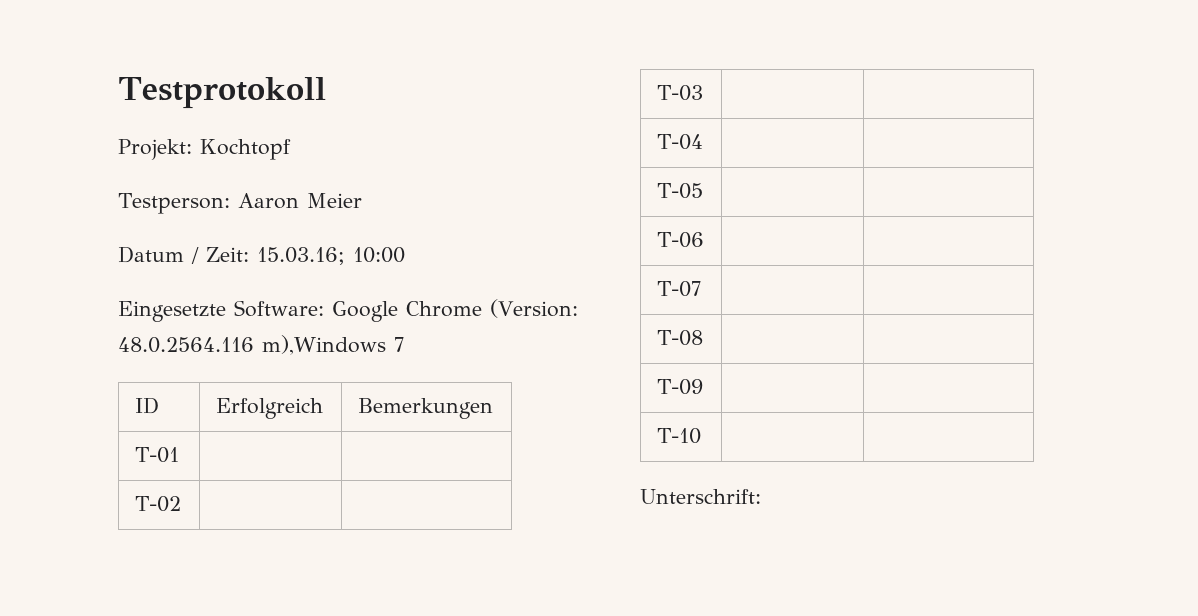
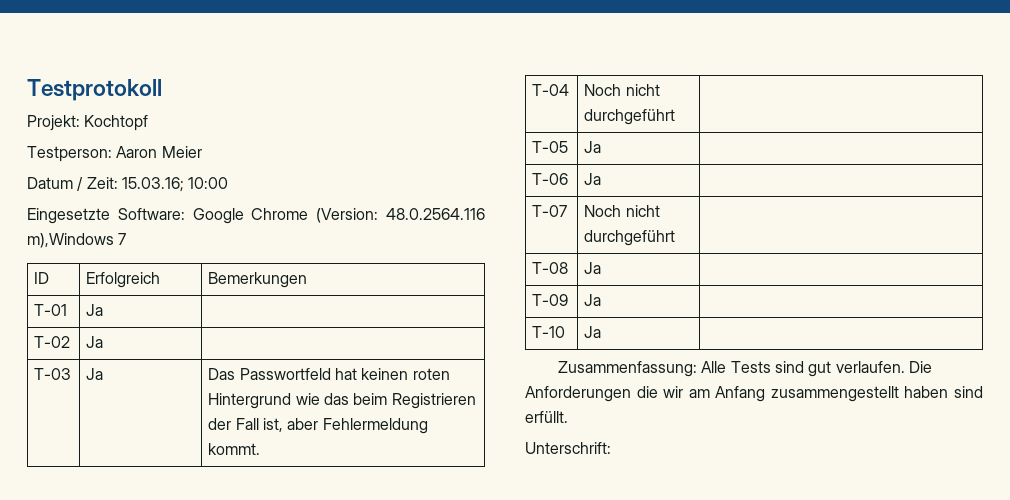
(179, 455) none -> [86,304,104,316] Ja
(181, 504) none -> [86,336,104,348] Ja
[656,134,703,150] | // T-04 | -> [86,368,104,380] [208,368,450,380] [208,393,476,409] [208,418,428,434] [208,443,261,455] [532,84,570,96] [584,84,660,96] [584,109,676,125] Ja | Das Passwortfeld hat keinen roten Hintergrund wie das beim Registrieren der Fall ist, aber Fehlermeldung kommt. // T-04 | Noch nicht durchgeführt
(703, 191) none -> [584,141,602,153] Ja
(704, 240) none -> [584,173,602,185] Ja
(701, 289) none -> [584,205,660,217] [584,230,676,246] Noch nicht durchgeführt
(703, 338) none -> [584,262,602,274] Ja
(703, 387) none -> [584,294,602,306] Ja
(701, 436) | -> [584,326,602,338] [558,361,933,377] [525,386,983,402] [525,411,568,423] Ja | // Zusammenfassung: Alle Tests sind gut verlaufen. Die Anforderungen die wir am Anfang zusammengestellt haben sind erfüllt.

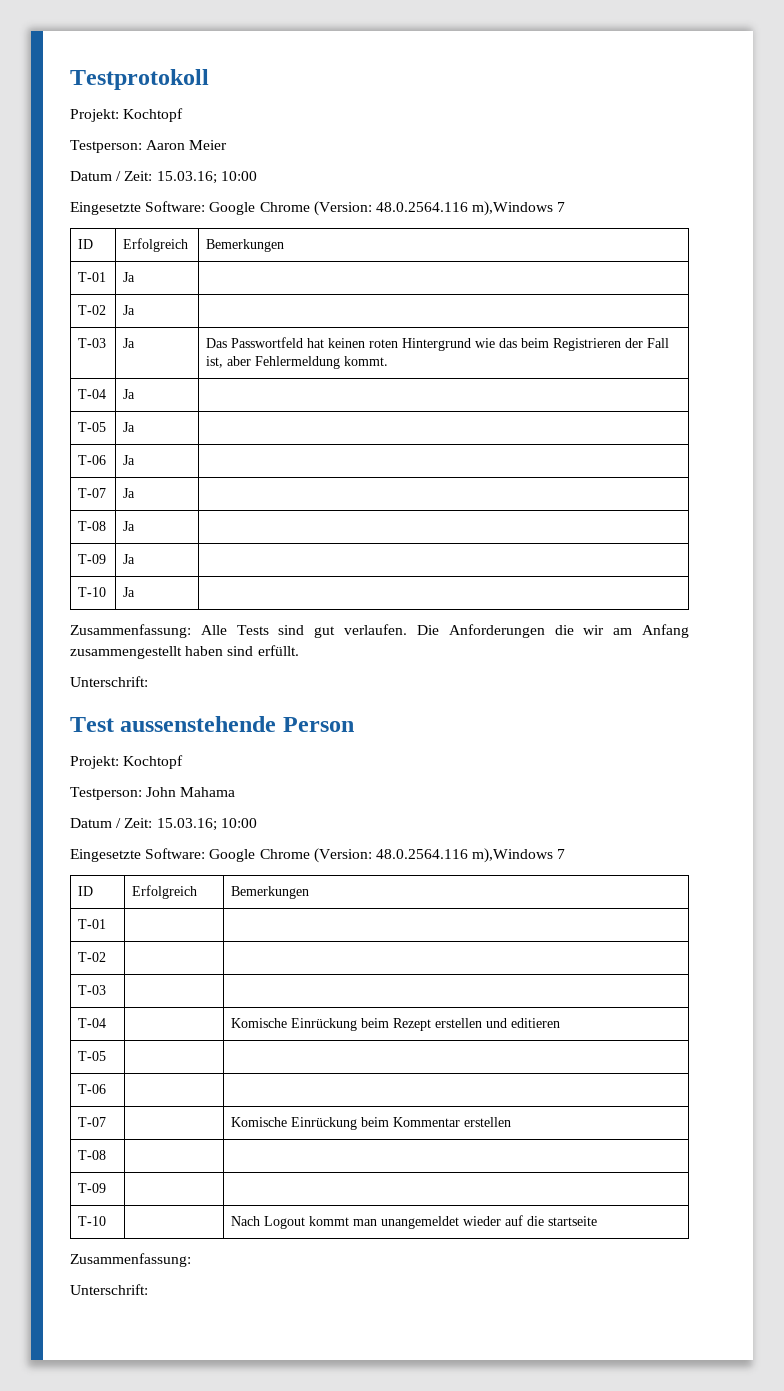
[584,84,660,96] [584,109,676,125] Noch nicht durchgeführt -> [123,389,136,399] Ja
[584,205,660,217] [584,230,676,246] Noch nicht durchgeführt -> [123,488,136,498] Ja
(611, 448) none -> [70,716,354,732] [70,755,184,769] [70,787,236,800] [70,818,257,831] [70,848,566,863] [78,886,94,896] [132,885,198,899] [231,886,310,899] [78,919,107,929] [78,952,107,962] [78,985,107,995] [78,1018,107,1028] [231,1018,561,1031] [78,1051,107,1061] [78,1084,107,1094] [78,1117,107,1127] [231,1117,512,1130] [78,1150,107,1160] [78,1183,107,1193] [78,1216,107,1226] [231,1215,598,1229] [70,1253,191,1267] [70,1284,148,1295] // Test aussenstehende Person // Projekt: Kochtopf // Testperson: John Mahama // Datum / Zeit: 15.03.16; 10:00 // Eingesetzte Software: Google Chrome (Version: 48.0.2564.116 m),Windows 7 // ID | Erfolgreich | Bemerkungen // T-01 | | // T-02 | | // T-03 | | // T-04 | | Komische Einrückung beim Rezept erstellen und editieren // T-05 | | // T-06 | | // T-07 | | Komische Einrückung beim Kommentar erstellen // T-08 | | // T-09 | | // T-10 | | Nach Logout kommt man unangemeldet wieder auf die startseite // Zusammenfassung: // Unterschrift:

